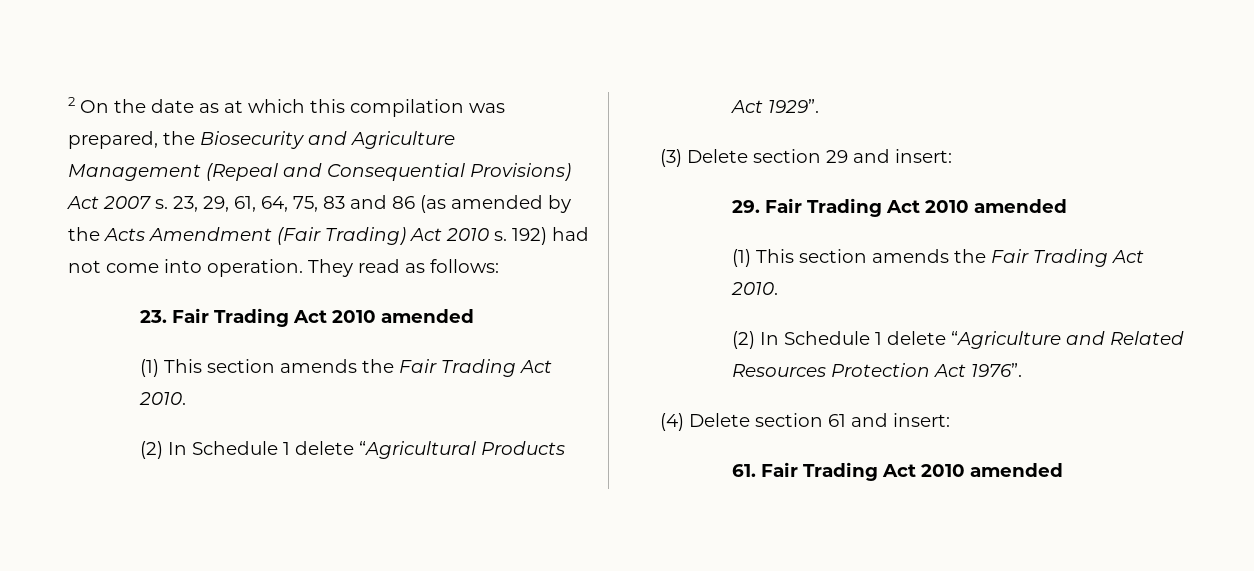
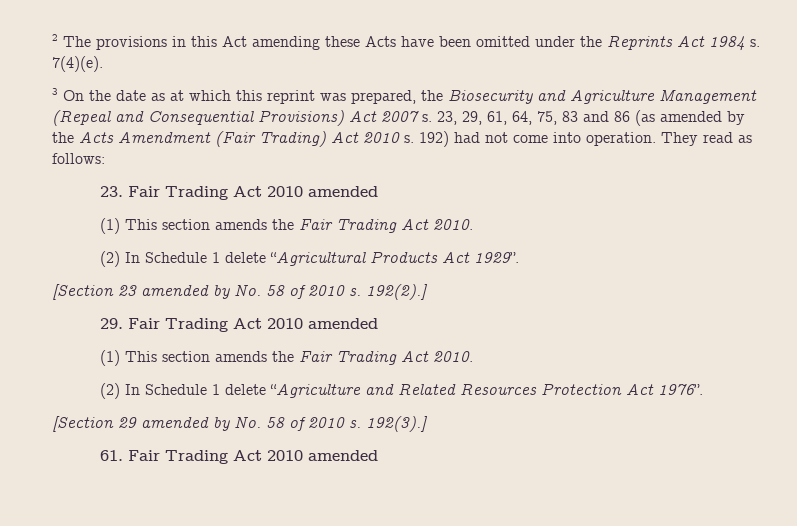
(75, 101) none -> [63,35,761,51] [52,56,104,72] [52,88,59,95] The provisions in this Act amending these Acts have been omitted under the Reprints Act 1984 s. 7(4)(e). // 3
[349,99,464,117] compilation -> [267,90,316,104] reprint
[659,149,952,167] (3) Delete section 29 and insert: -> [52,284,429,300] [Section 23 amended by No. 58 of 2010 s. 192(2).]
[659,413,950,431] (4) Delete section 61 and insert: -> [52,416,429,432] [Section 29 amended by No. 58 of 2010 s. 192(3).]

